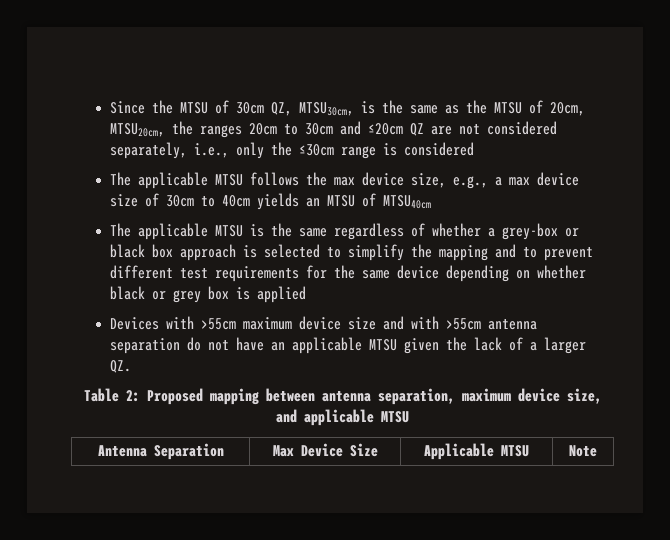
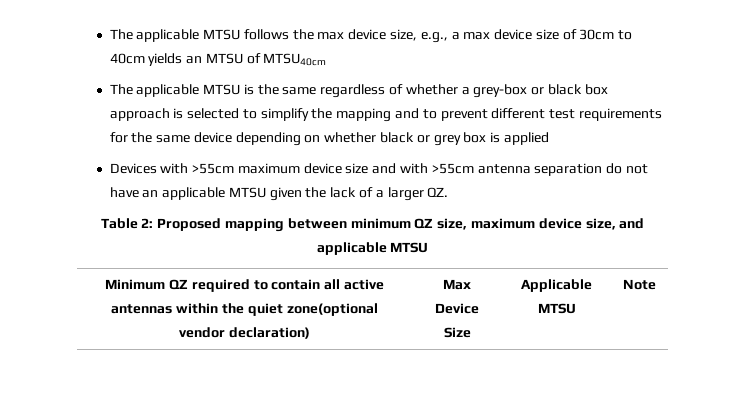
[110,100,586,116] [110,121,558,138] [110,142,475,159] Since the MTSU of 30cm QZ, MTSU30cm, is the same as the MTSU of 20cm, MTSU20cm, the ranges 20cm to 30cm and ≤20cm QZ are not considered separately, i.e., only the ≤30cm range is considered // -> (109, 34) none
[321,388,455,405] antenna separation, -> [350,218,468,230] minimum QZ size,
[97,443,224,460] Antenna Separation -> [105,279,384,292] [111,303,378,316] [179,327,310,339] Minimum QZ required to contain all active antennas within the quiet zone(optional vendor declaration)

